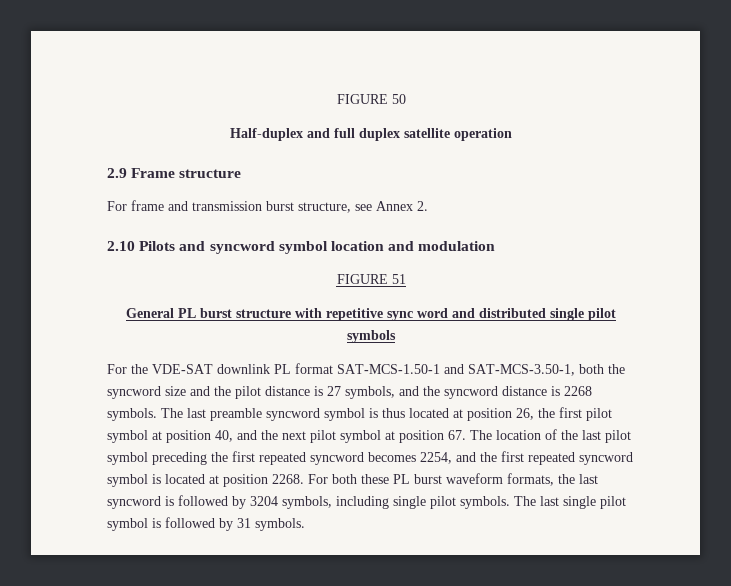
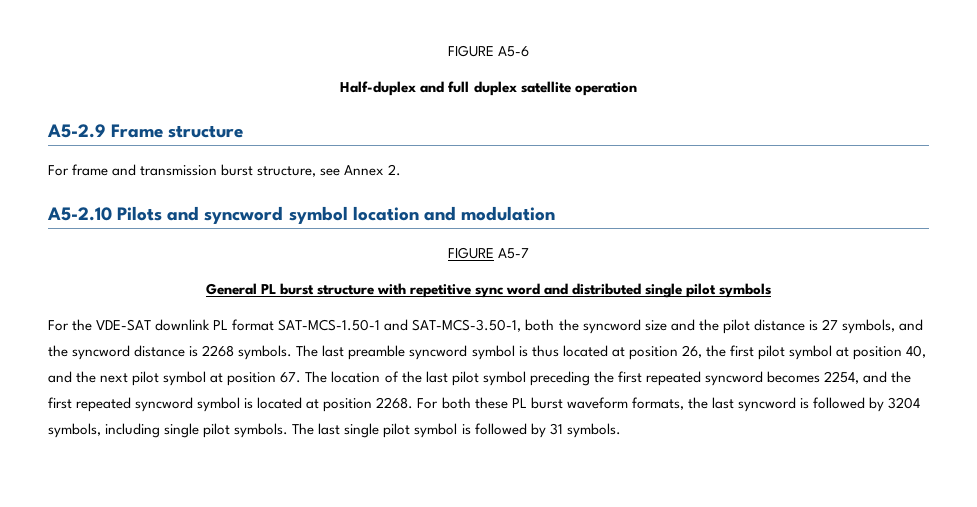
[336,94,406,104] FIGURE 50 -> [447,45,530,57] FIGURE A5-6
[107,168,127,178] 2.9 -> [47,124,106,138] A5-2.9
[107,241,135,251] 2.10 -> [47,207,112,221] A5-2.10
[391,274,406,284] 51 -> [498,248,530,259] A5-7

